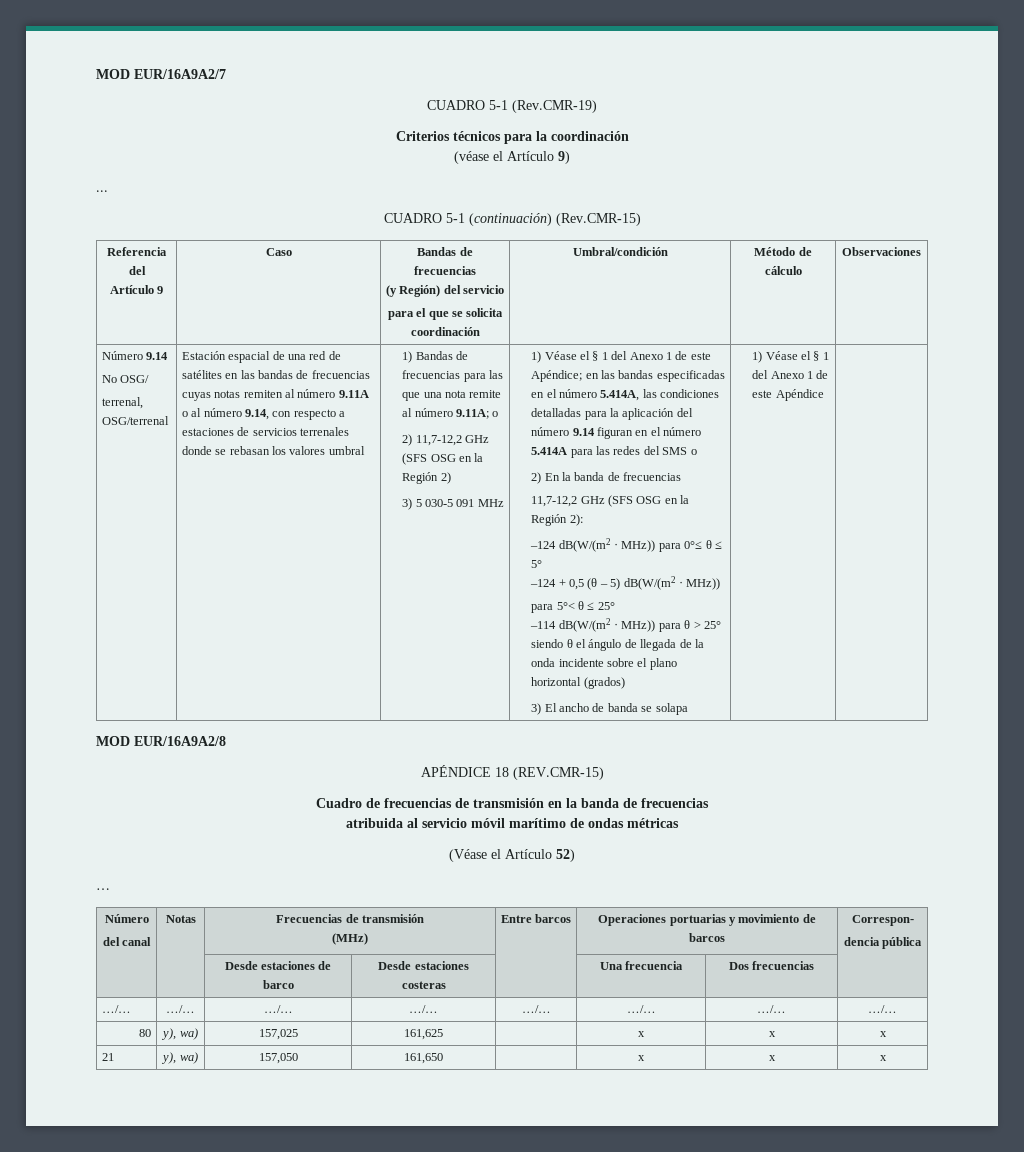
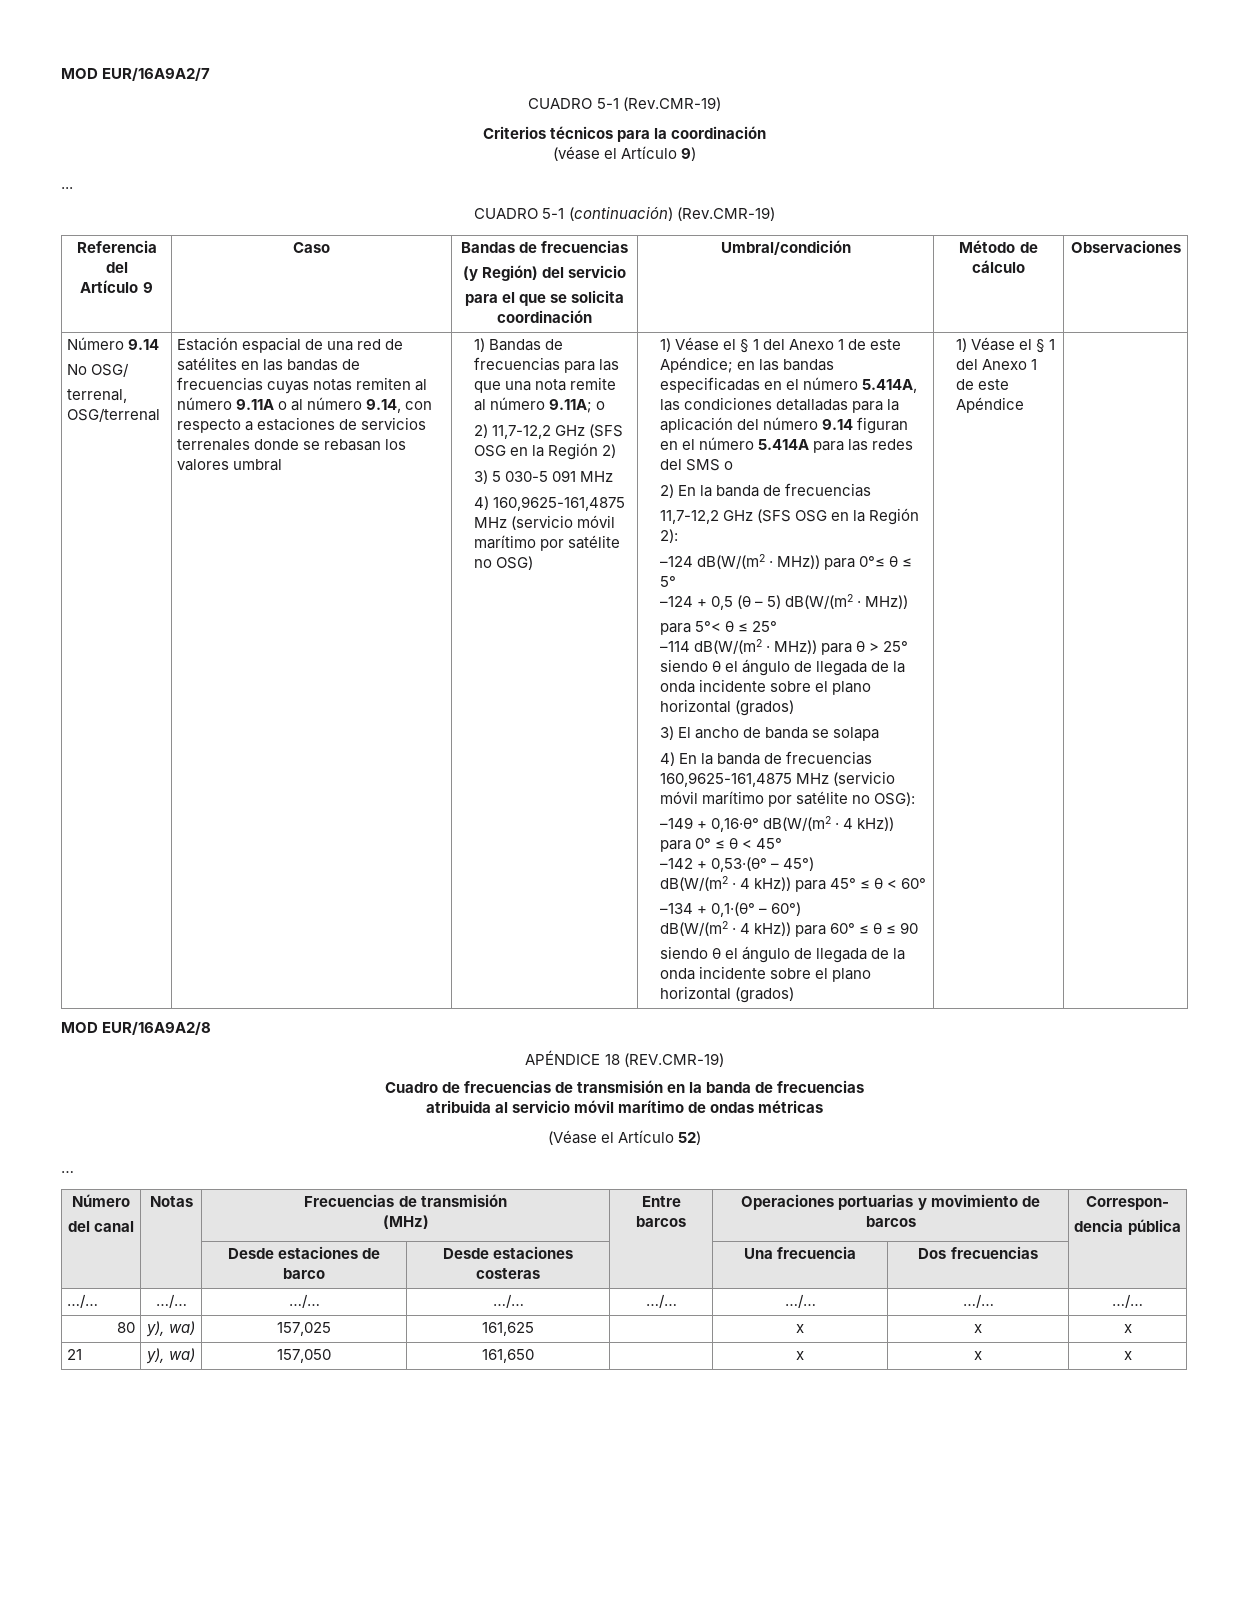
[555,213,641,226] (Rev.CMR-15) -> [676,207,775,221] (Rev.CMR-19)
(504, 503) none -> [473,496,626,511] [473,515,616,530] [473,535,621,551] [473,556,534,570] // 4) 160,9625-161,4875 MHz (servicio móvil marítimo por satélite no OSG)
(688, 709) none -> [659,751,873,766] [659,771,896,787] [659,791,916,807] [659,816,895,832] [659,838,783,852] [659,857,815,872] [659,876,927,892] [659,902,802,917] [659,921,919,937] [659,946,906,963] [659,966,872,982] [659,986,795,1003] // 4) En la banda de frecuencias 160,9625-161,4875 MHz (servicio móvil marítimo por satélite no OSG): // –149 + 0,16·θ° dB(W/(m2 · 4 kHz)) para 0° ≤ θ < 45° // –142 + 0,53·(θ° – 45°) // dB(W/(m2 · 4 kHz)) para 45° ≤ θ < 60° // –134 + 0,1·(θ° – 60°) // dB(W/(m2 · 4 kHz)) para 60° ≤ θ ≤ 90 // siendo θ el ángulo de llegada de la onda incidente sobre el plano horizontal (grados)
[512,767,604,780] (REV.CMR-15) -> [623,1053,724,1067] (REV.CMR-19)

